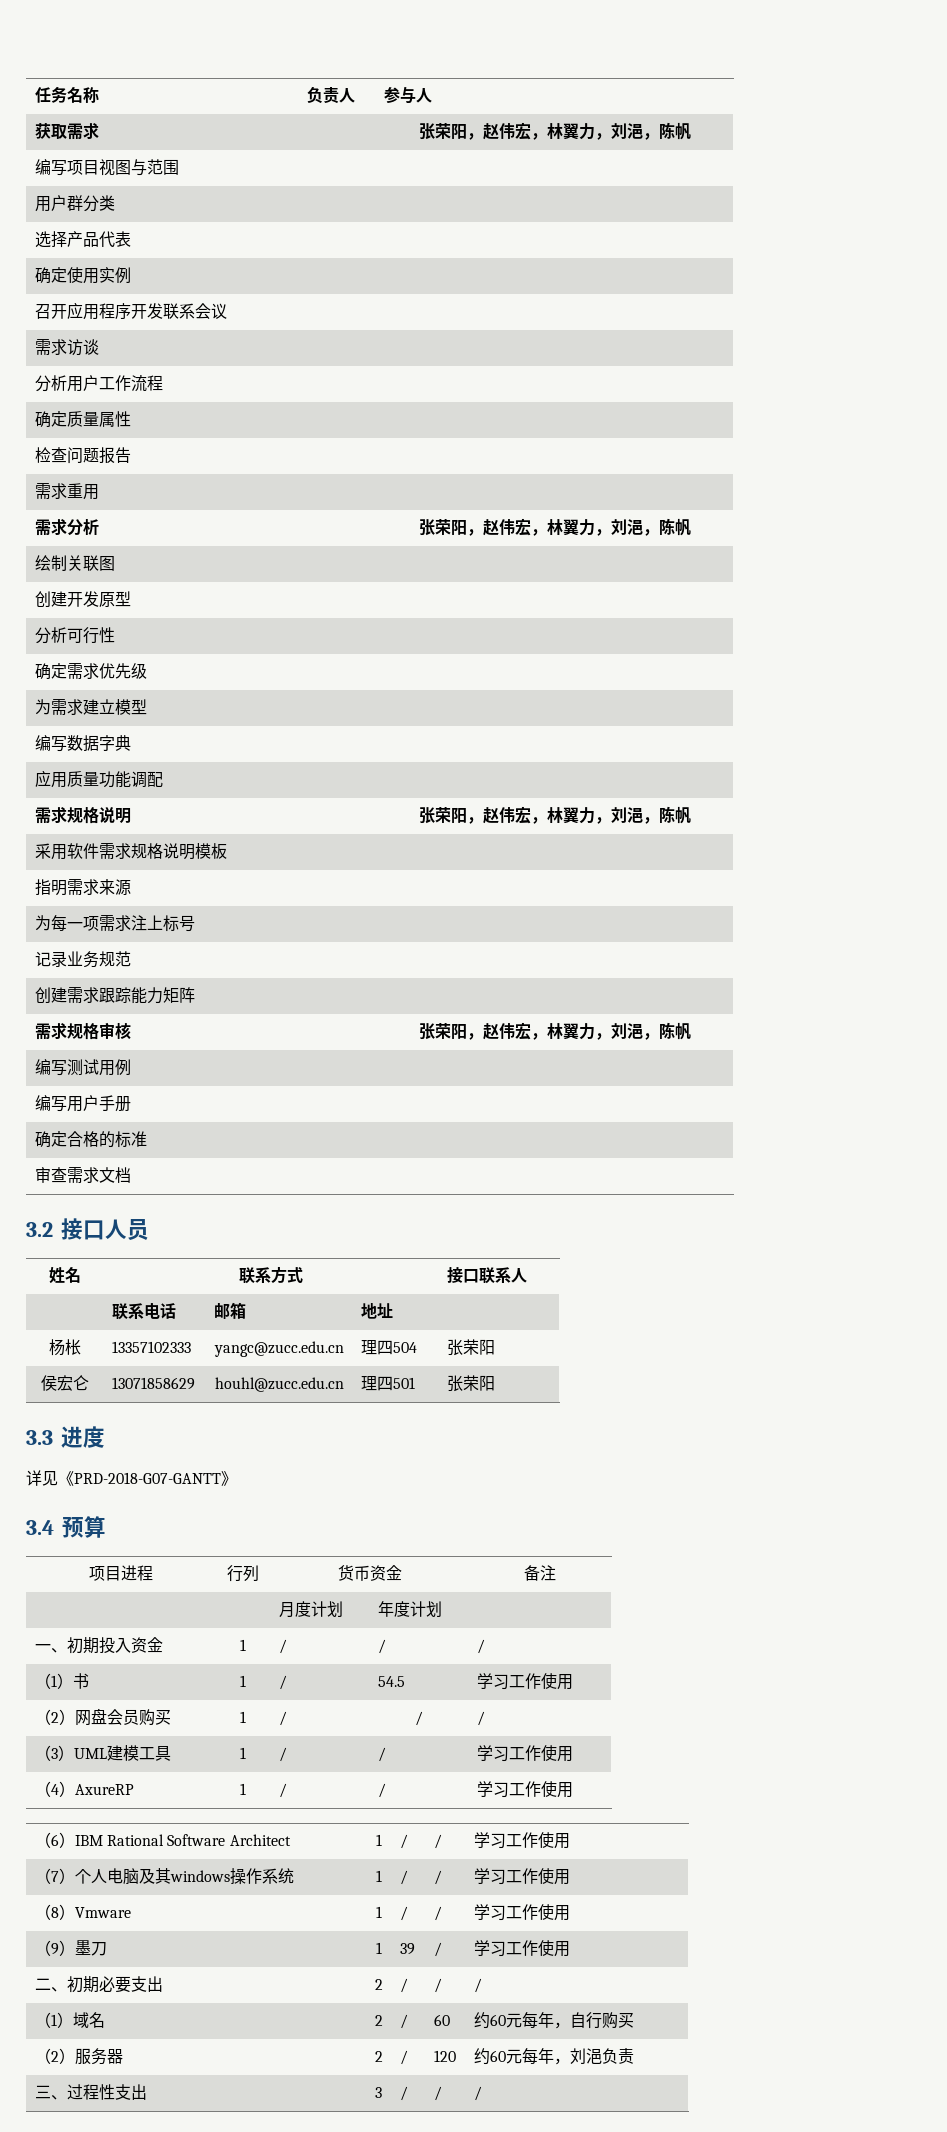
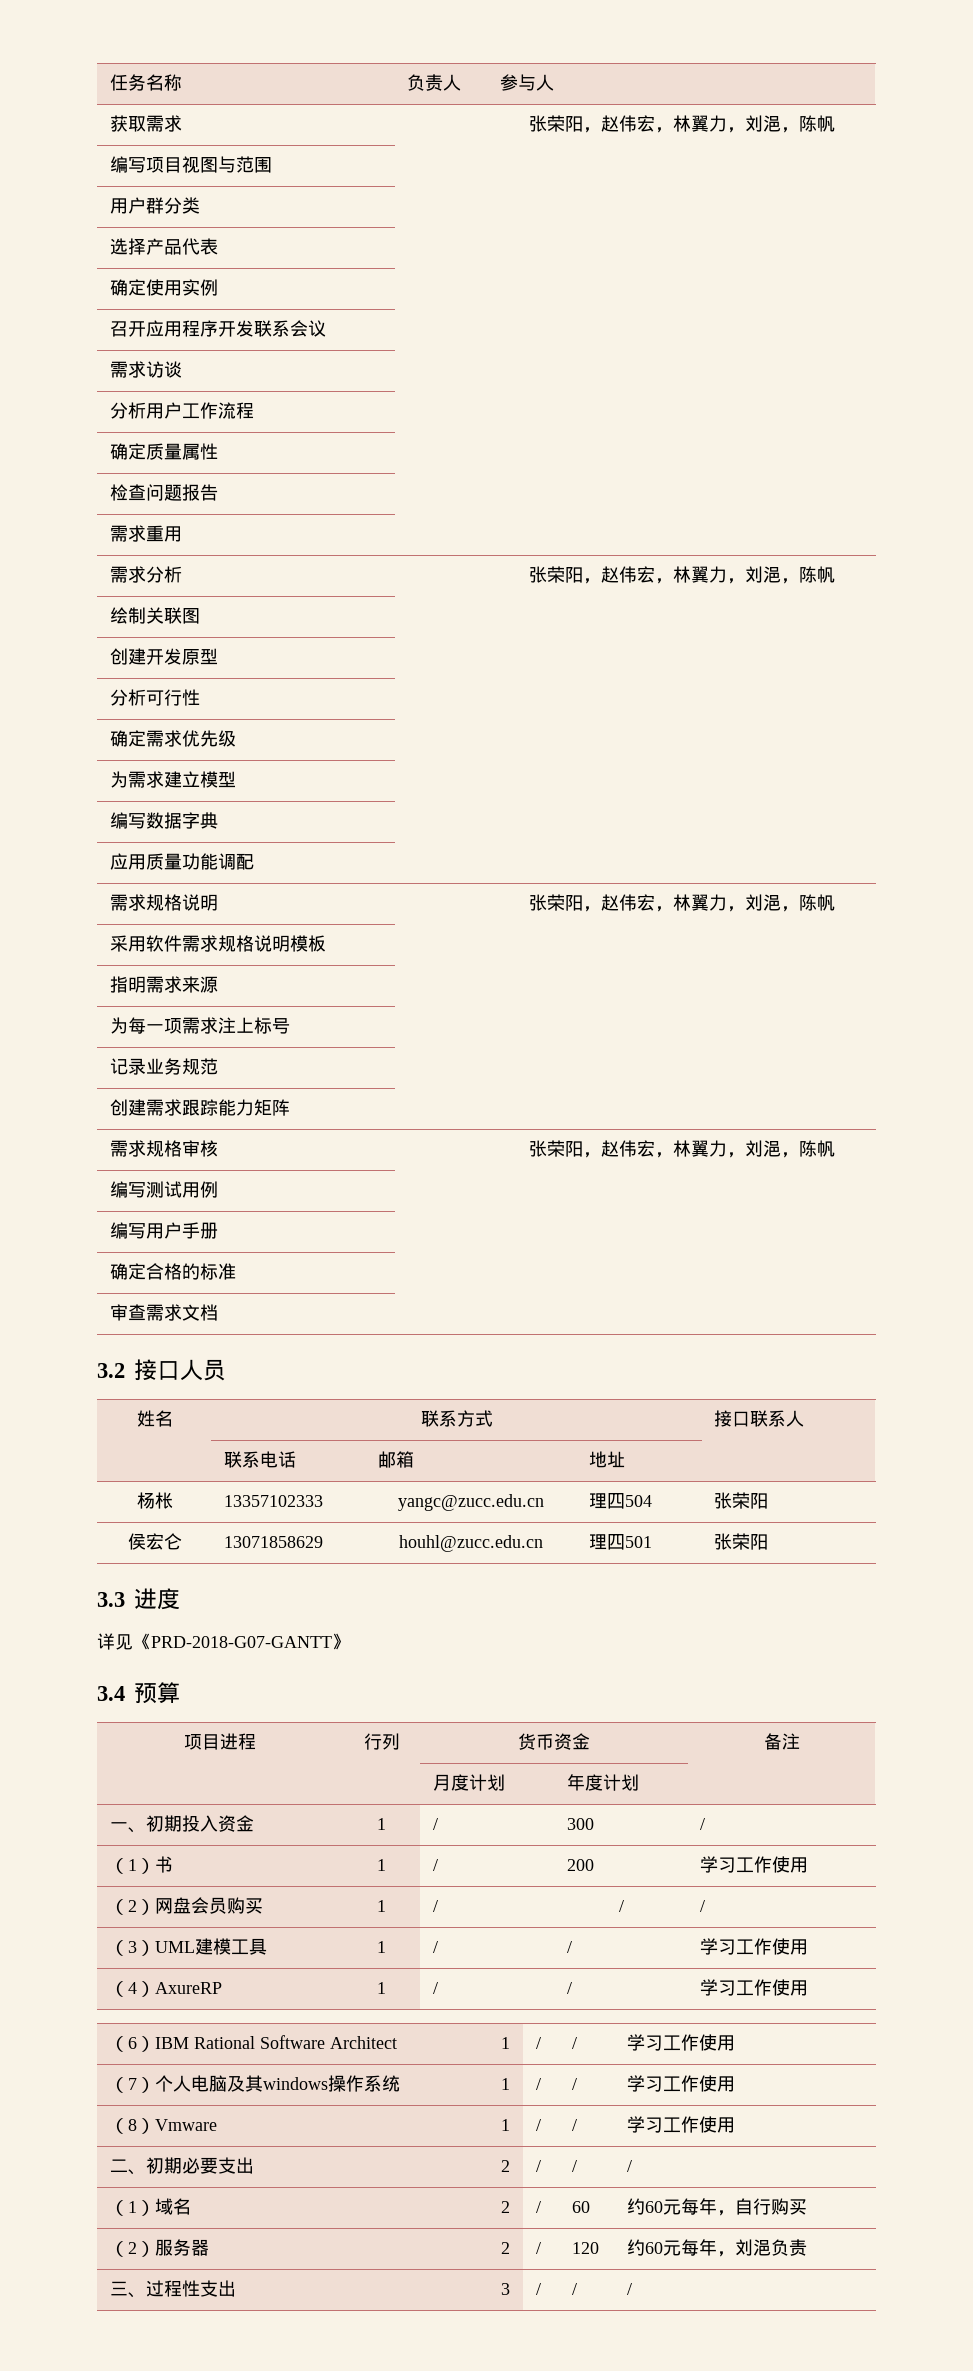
[377,1639,386,1654] / -> [567,1818,595,1830] 300
[377,1676,405,1687] 54.5 -> [567,1859,595,1871] 200
[34,1940,107,1956] [375,1942,382,1954] [399,1943,415,1955] [433,1942,442,1957] [473,1940,570,1957] // （9）墨刀 | 1 | 39 | / | 学习工作使用 -> (736, 2125) none

